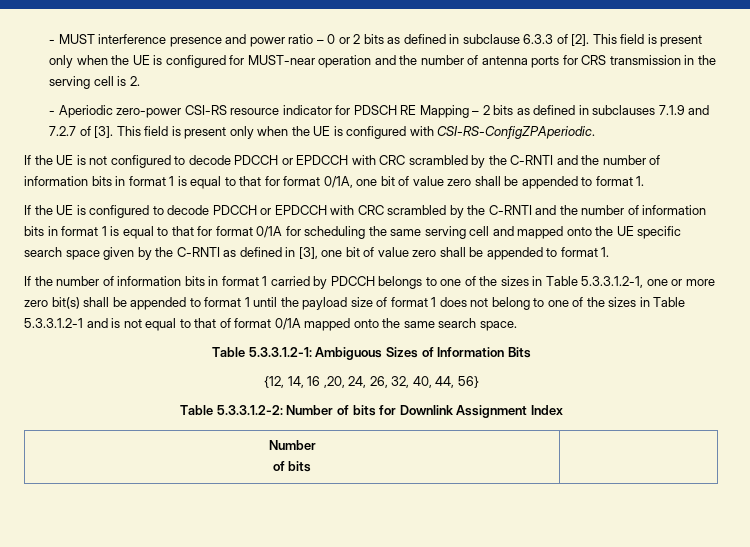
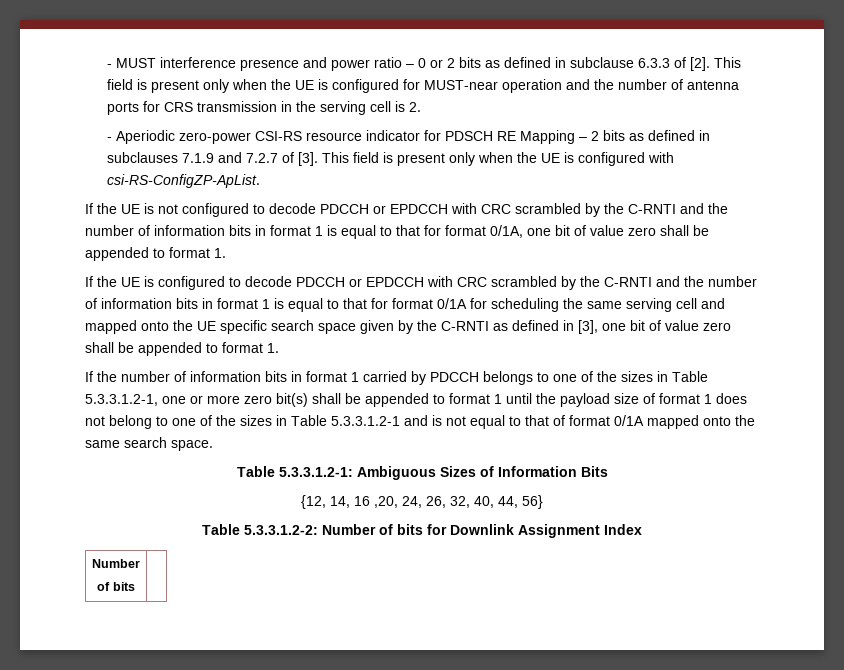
[437,126,596,139] CSI-RS-ConfigZPAperiodic. -> [106,174,260,188] csi-RS-ConfigZP-ApList.

